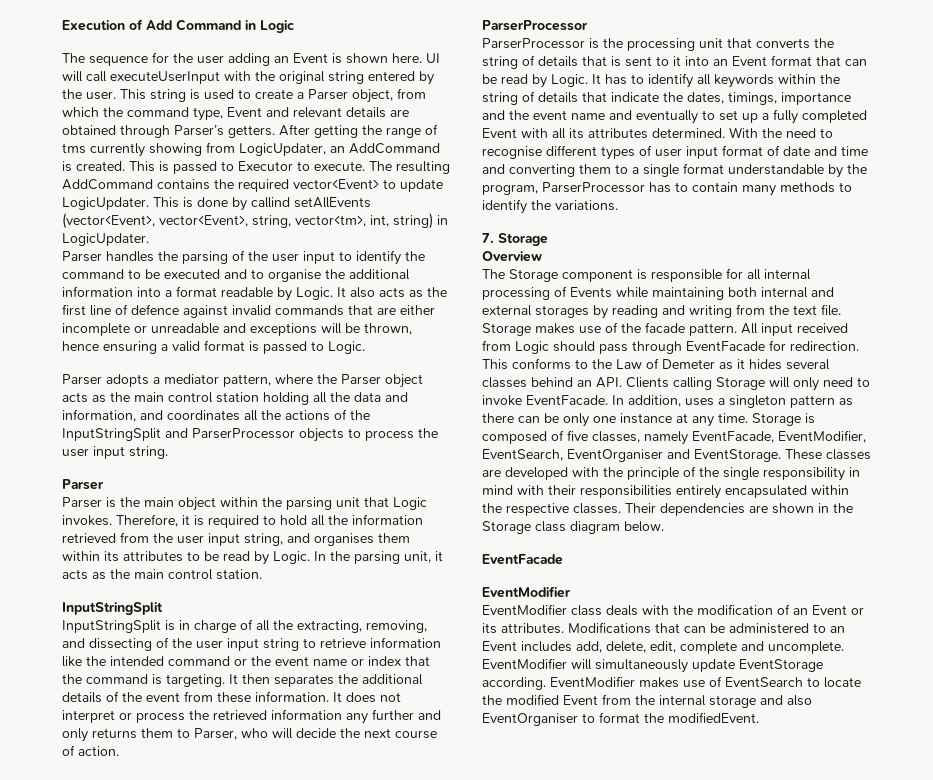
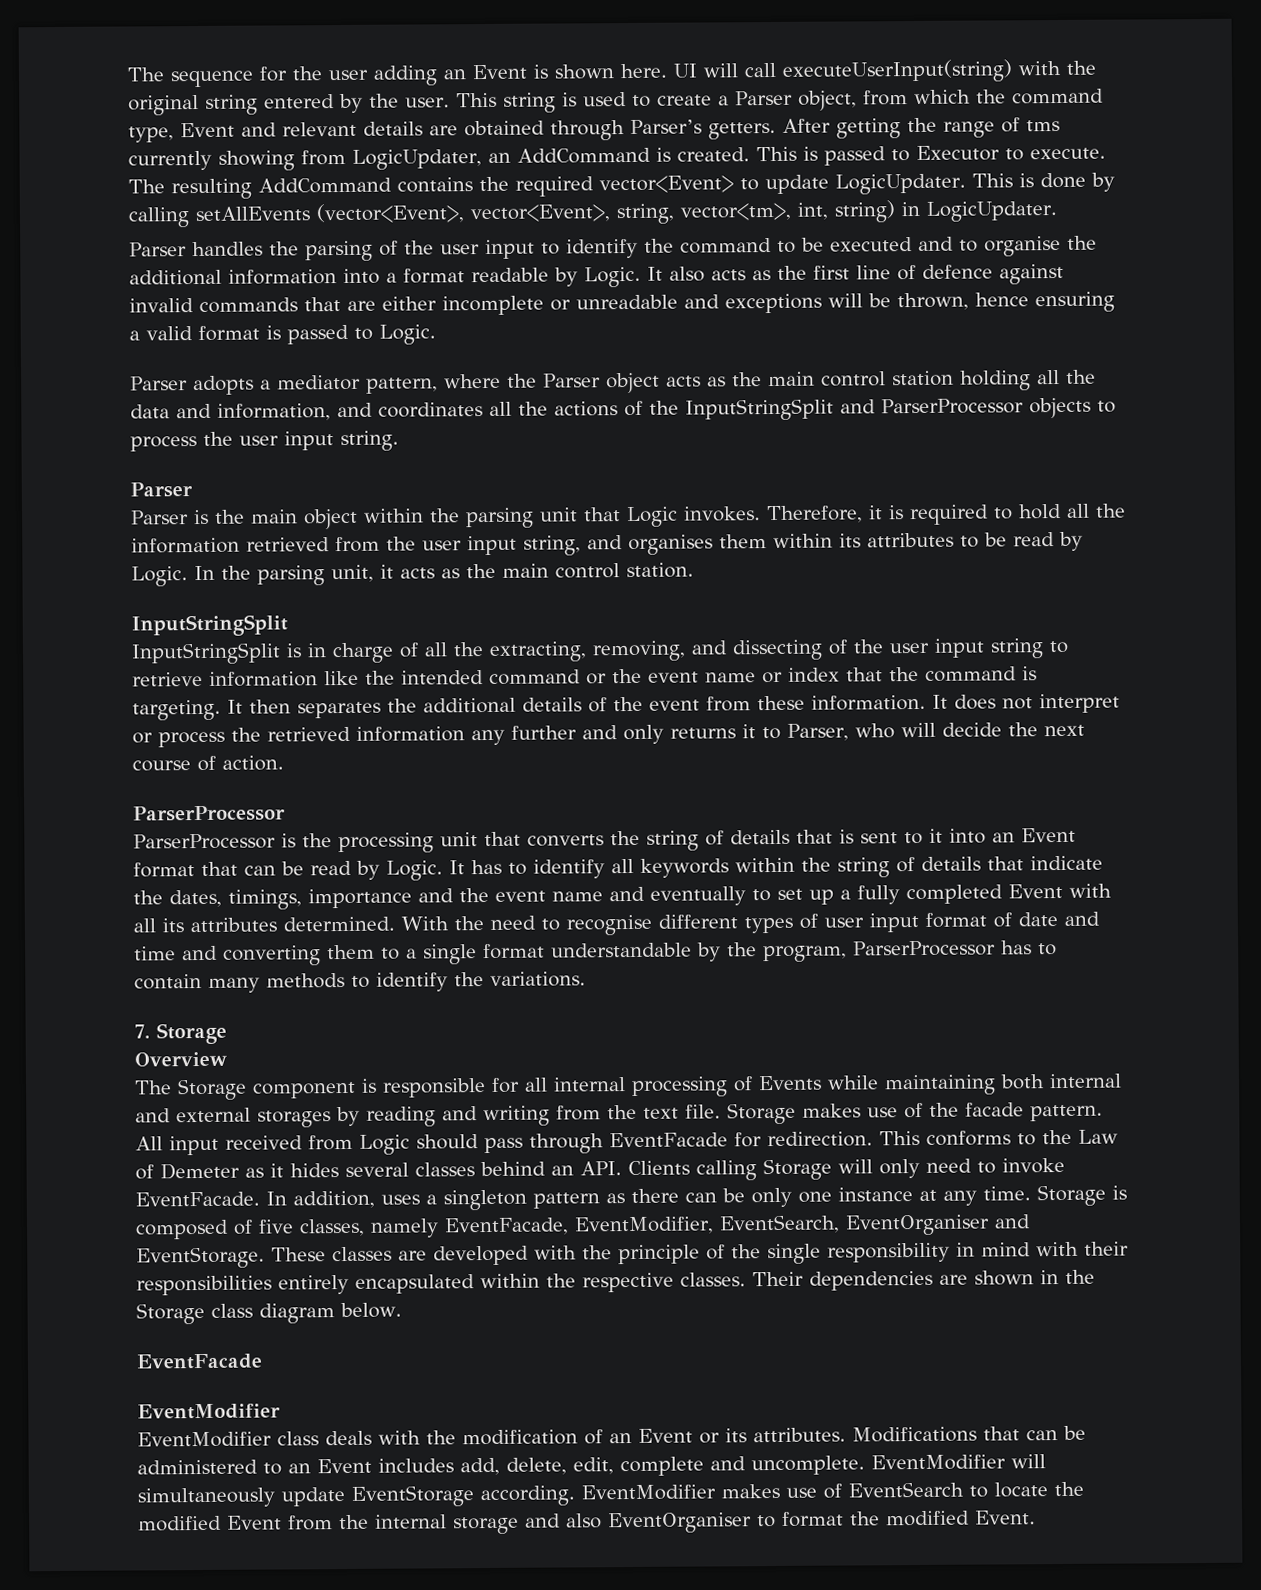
[62,19,295,33] Execution of Add Command in Logic // -> (127, 74) none
[110,71,220,84] executeUserInput -> [782,59,1013,83] executeUserInput(string)
[251,197,290,208] callind -> [128,207,190,228] calling
[141,728,173,738] them -> [742,724,756,739] it
[668,712,759,723] modifiedEvent. -> [886,1510,1036,1527] modified Event.

